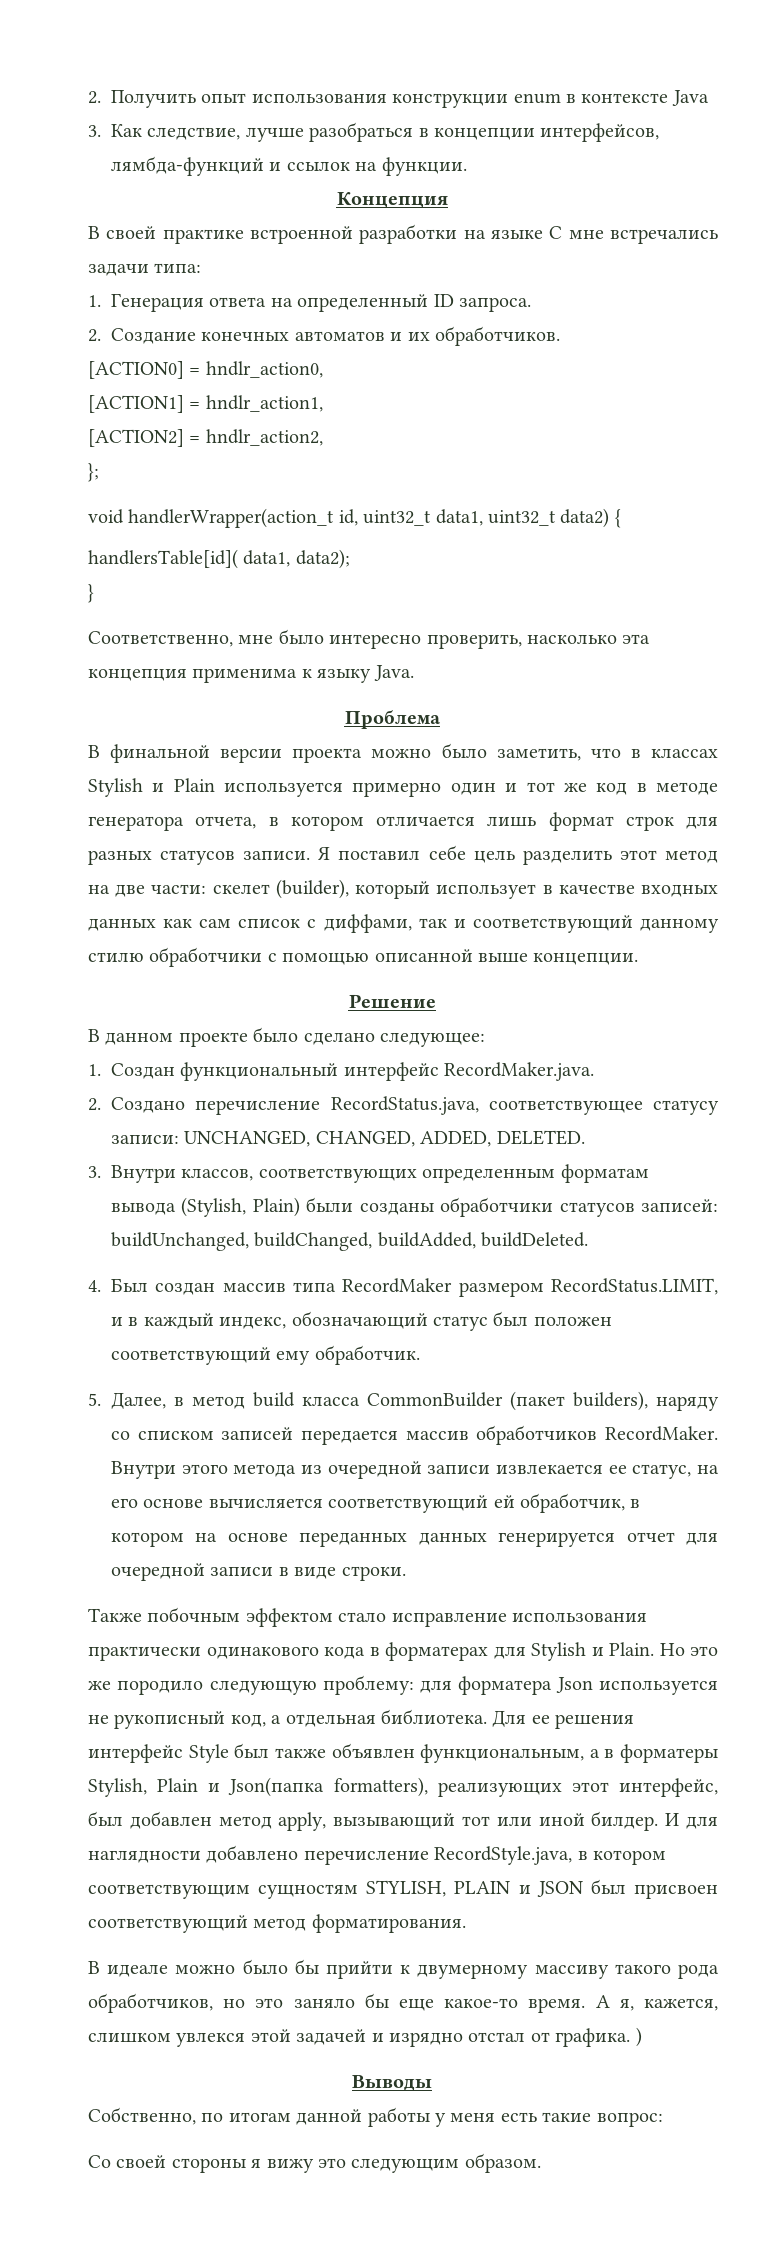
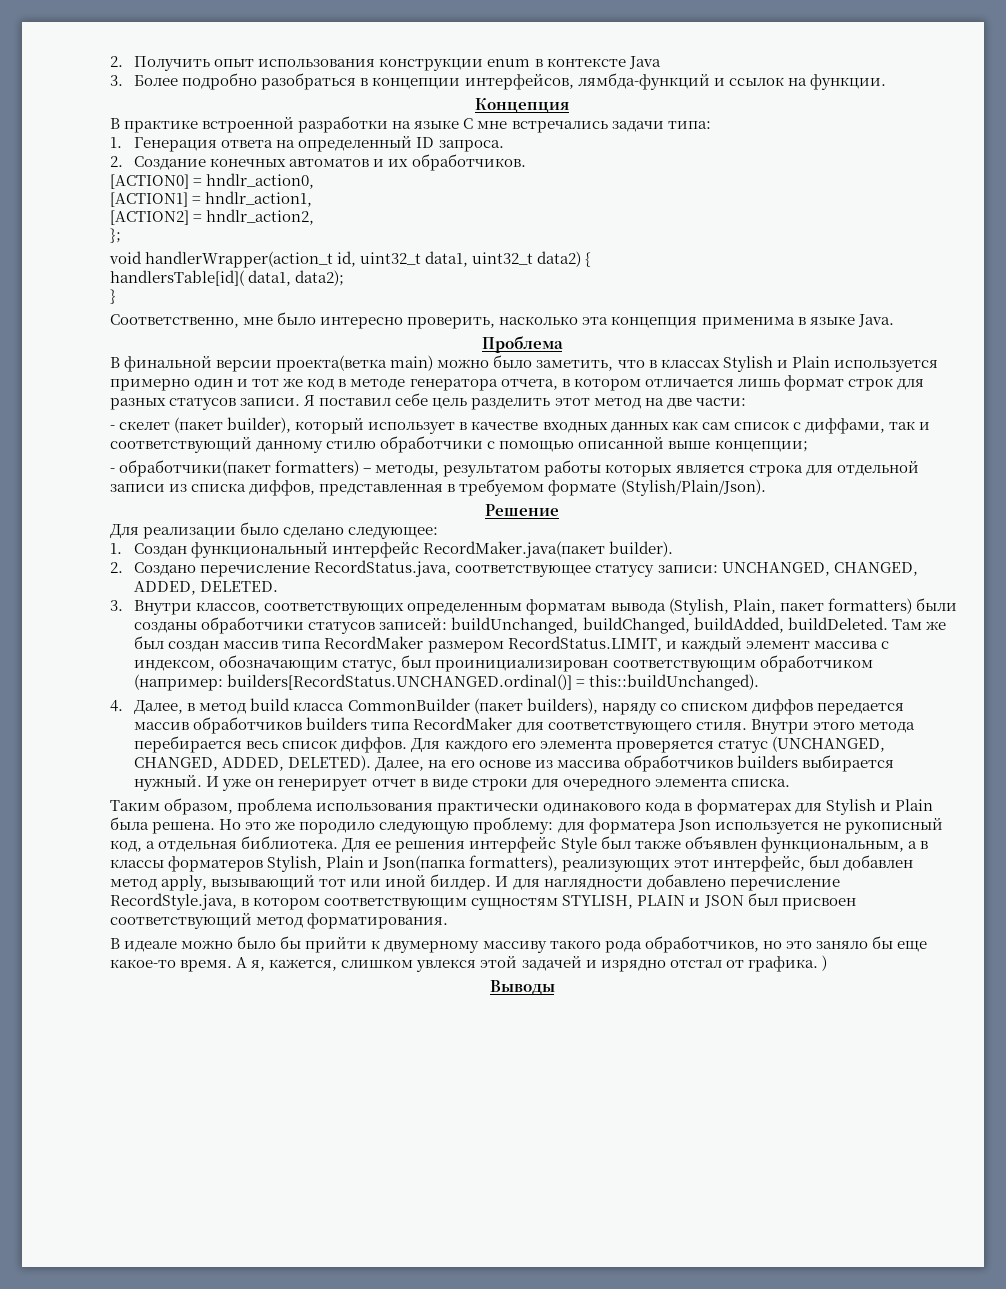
[111,124,304,142] Как следствие, лучше -> [134,73,258,90] Более подробно
[106,226,157,239] своей -> (121, 123) none
[301,669,372,683] к языку -> [797,316,855,325] в языке
[292,748,363,763] проекта -> [276,355,434,372] проекта(ветка main)
[212,879,349,899] скелет (builder), -> [110,417,292,433] // - скелет (пакет builder),
[533,953,639,965] [348,994,436,1008] [88,1029,248,1047] концепции. // Решение // В данном проекте -> [714,440,808,452] [110,460,919,477] [110,479,766,496] [485,504,559,516] [110,524,237,539] концепции; // - обработчики(пакет formatters) – методы, результатом работы которых является строка для отдельной записи из списка диффов, представленная в требуемом формате (Stylish/Plain/Json). // Решение // Для реализации
[444,1062,595,1081] RecordMaker.java. -> [423,541,674,558] RecordMaker.java(пакет builder).
[252,1197,300,1217] Plain) -> [732,598,912,614] Plain, пакет formatters)
[88,1278,149,1292] // 4. Был -> [891,619,946,630] [134,636,165,649] Там же был
[128,1311,612,1331] [111,1345,420,1365] [88,1393,102,1406] в каждый индекс, обозначающий статус был положен соответствующий ему обработчик. // 5. -> [680,636,889,652] [134,655,873,672] [134,674,760,691] [110,700,124,712] каждый элемент массива с индексом, обозначающим статус, был проинициализирован соответствующим обработчиком (например: builders[RecordStatus.UNCHANGED.ordinal()] = this::buildUnchanged). // 4.
[221,1427,294,1440] записей -> [751,699,813,715] диффов
[604,1426,718,1441] [111,1461,719,1479] [111,1493,641,1513] [111,1532,718,1547] [111,1563,406,1581] [88,1607,507,1627] RecordMaker. Внутри этого метода из очередной записи извлекается ее статус, на его основе вычисляется соответствующий ей обработчик, в котором на основе переданных данных генерируется отчет для очередной записи в виде строки. // Также побочным эффектом стало исправление -> [306,717,915,734] [134,736,885,753] [134,755,894,772] [134,774,790,791] [110,798,314,815] builders типа RecordMaker для соответствующего стиля. Внутри этого метода перебирается весь список диффов. Для каждого его элемента проверяется статус (UNCHANGED, CHANGED, ADDED, DELETED). Далее, на его основе из массива обработчиков builders выбирается нужный. И уже он генерирует отчет в виде строки для очередного элемента списка. // Таким образом, проблема
[609,1642,655,1656] Plain. -> [894,799,933,811] [110,817,216,834] Plain была решена.
[620,1744,718,1763] форматеры -> [110,856,264,872] классы форматеров
[88,2107,663,2127] [88,2153,541,2173] // Собственно, по итогам данной работы у меня есть такие вопрос: // Со своей стороны я вижу это следующим образом. -> (555, 987) none

